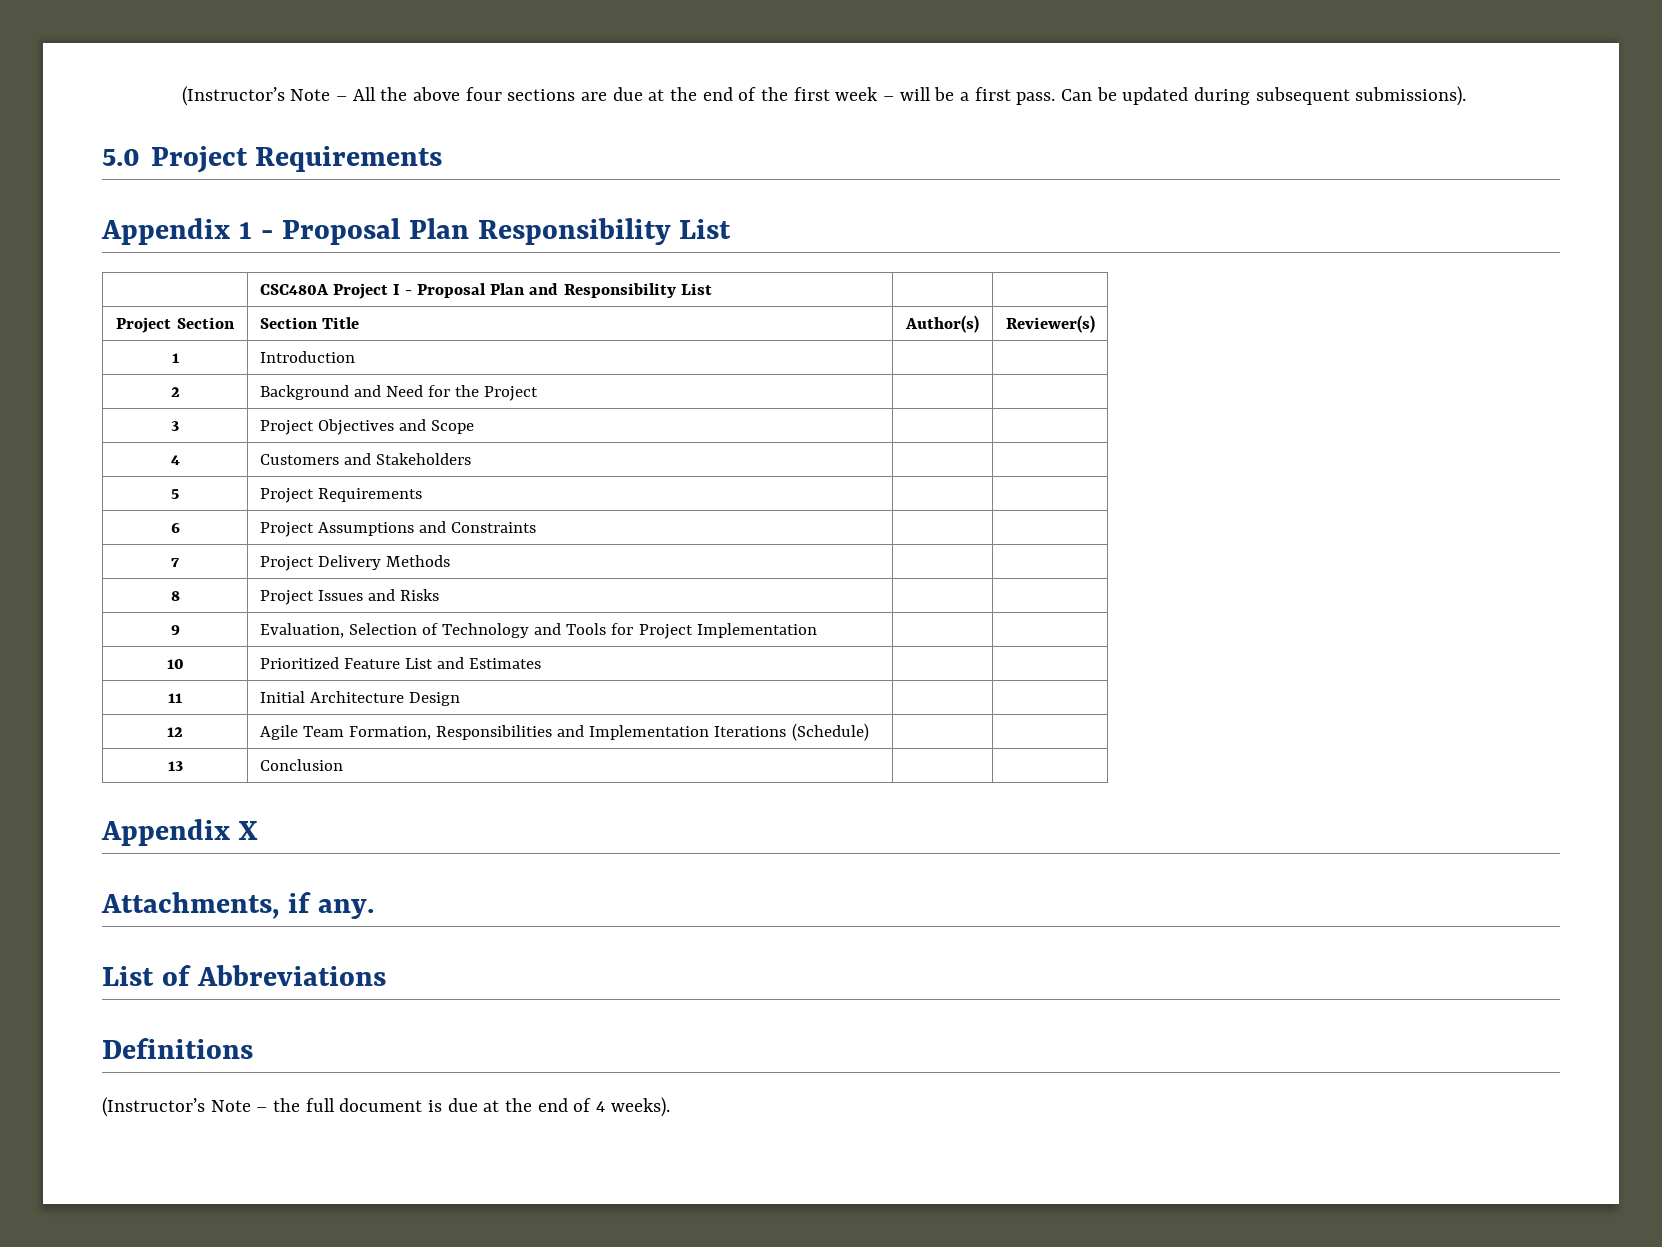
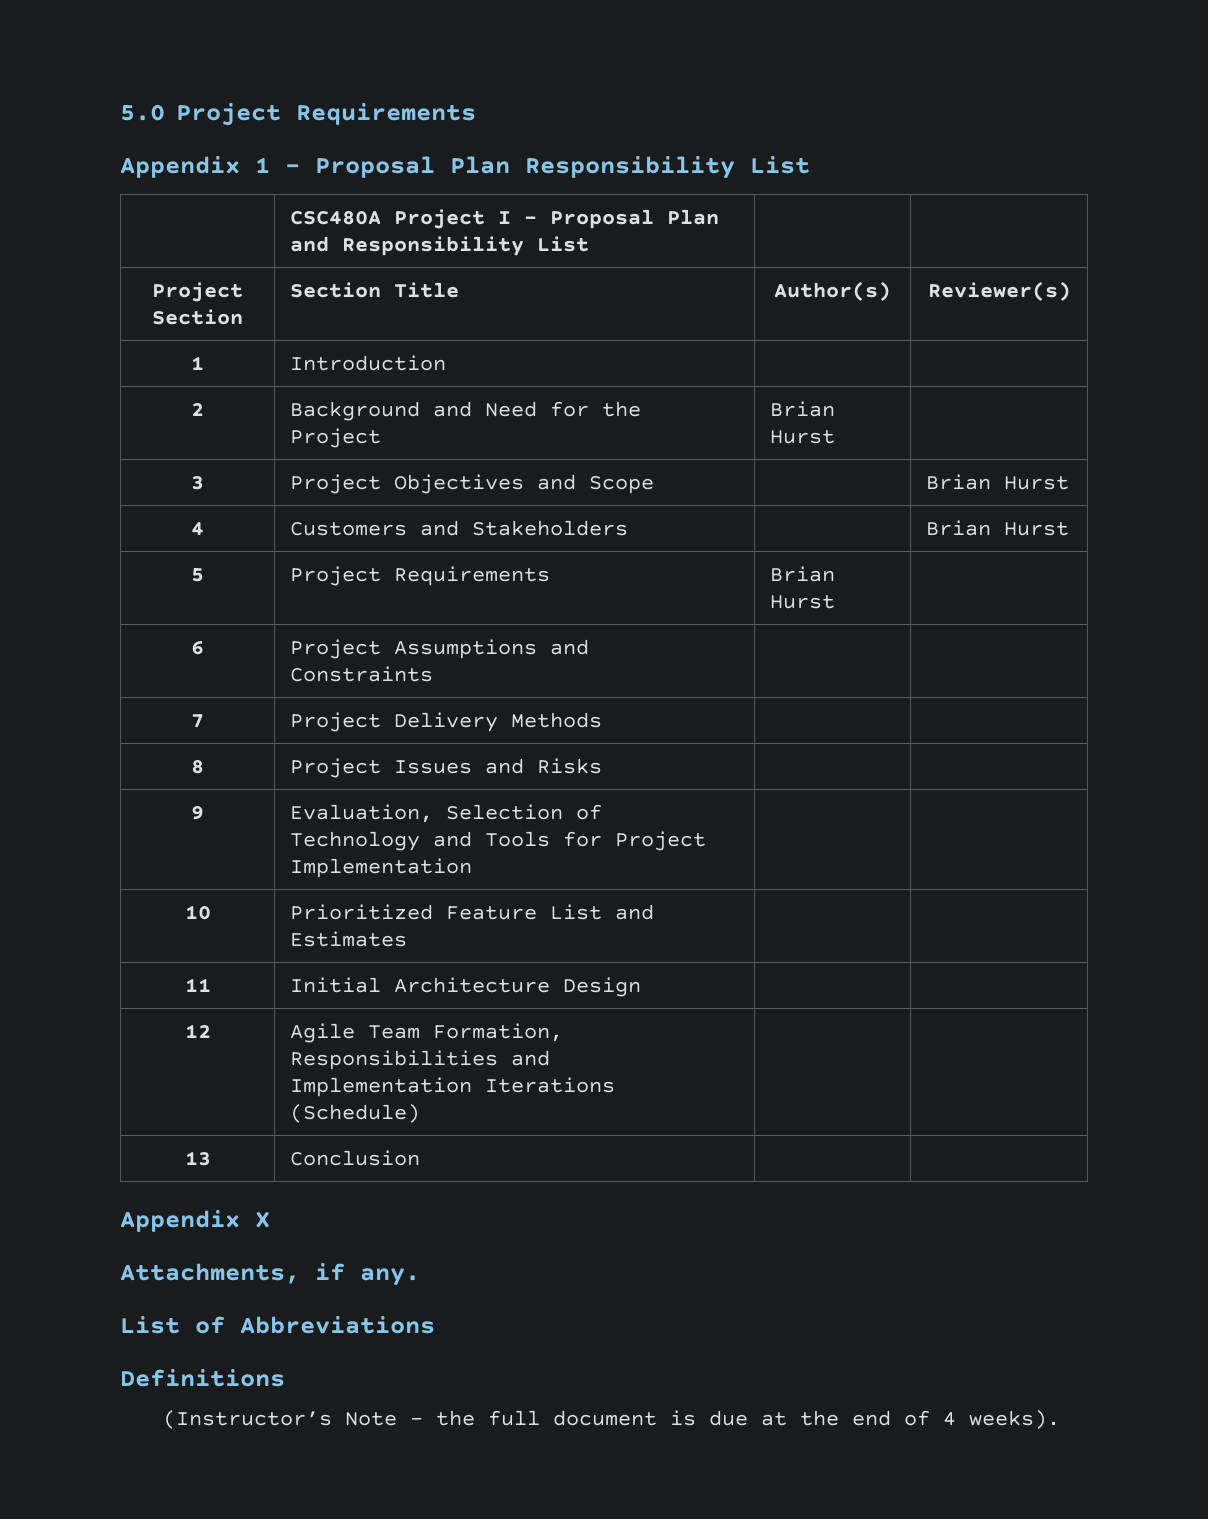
[181,86,1467,106] (Instructor’s Note – All the above four sections are due at the end of the first week – will be a first pass. Can be updated during subsequent submissions). // -> (120, 112) none
(539, 393) none -> [770,401,836,417] [770,430,836,444] Brian Hurst
(475, 427) none -> [926,474,1070,490] Brian Hurst
(471, 459) none -> [926,520,1070,536] Brian Hurst
(422, 495) none -> [770,566,836,582] [770,595,836,609] Brian Hurst

